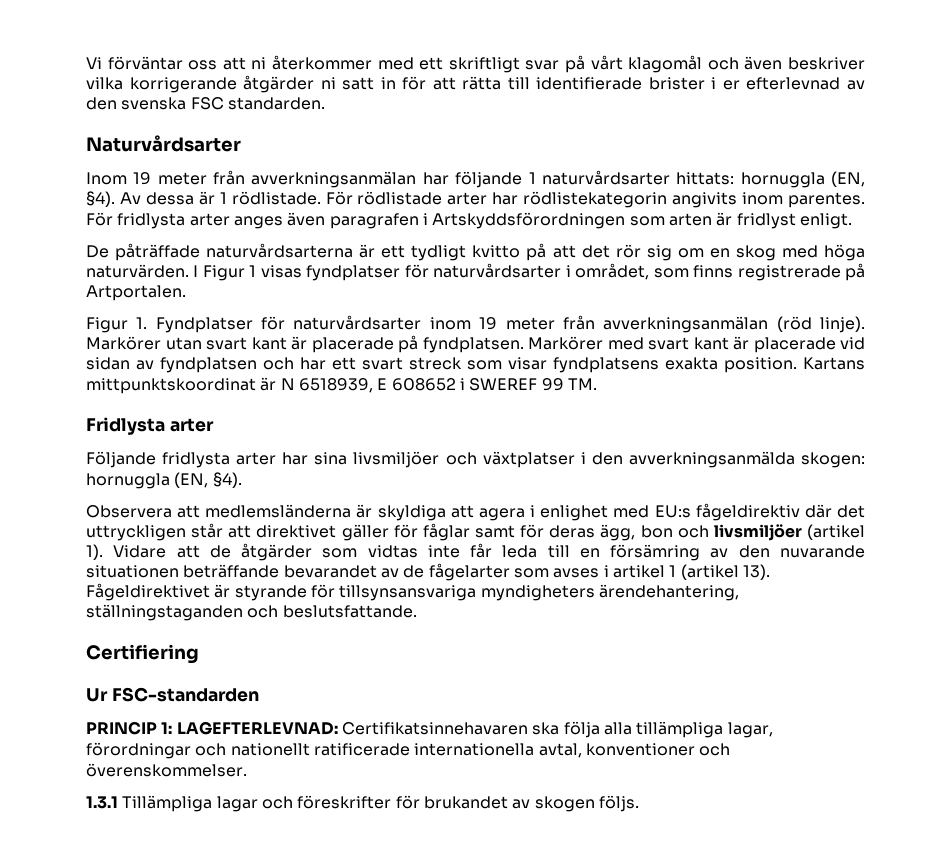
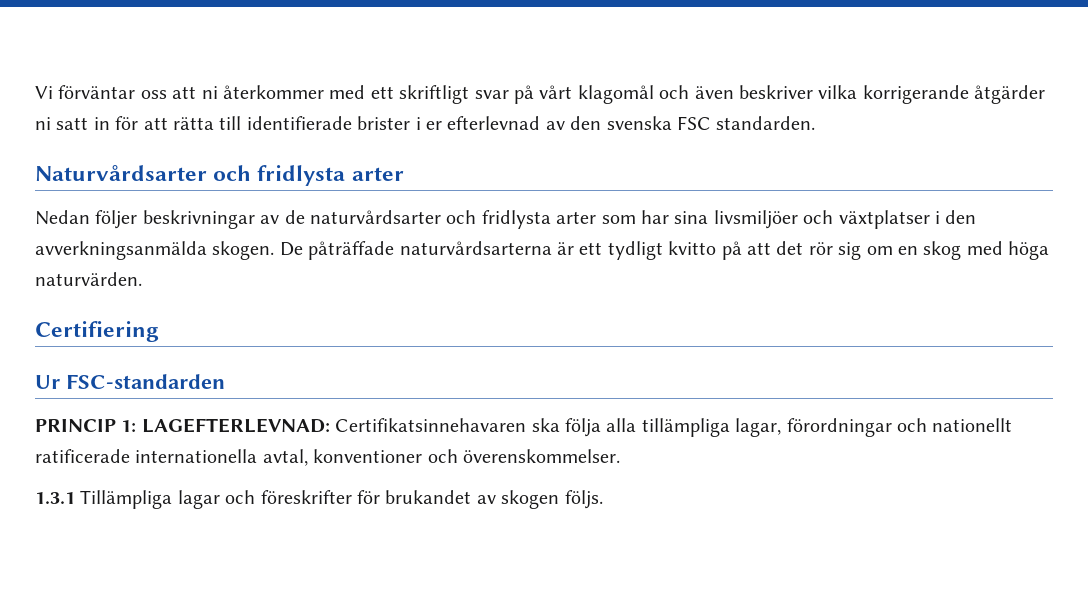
[86,170,866,188] [86,191,865,208] [86,212,852,229] // Inom 19 meter från avverkningsanmälan har följande 1 naturvårdsarter hittats: hornuggla (EN, §4). Av dessa är 1 rödlistade. För rödlistade arter har rödlistekategorin angivits inom parentes. För fridlysta arter anges även paragrafen i Artskyddsförordningen som arten är fridlyst enligt. // -> [213,165,404,186] [35,210,977,229] [35,241,275,260] och fridlysta arter // Nedan följer beskrivningar av de naturvårdsarter och fridlysta arter som har sina livsmiljöer och växtplatser i den avverkningsanmälda skogen.
[193,263,865,281] [86,285,186,301] [86,315,866,333] [86,335,865,353] [86,357,865,373] [86,377,597,394] [86,417,214,435] [86,451,865,468] [86,472,242,489] [86,503,865,521] [86,523,865,541] [86,543,865,561] [86,563,770,581] [86,583,739,601] [86,604,417,621] I Figur 1 visas fyndplatser för naturvårdsarter i området, som finns registrerade på Artportalen. // Figur 1. Fyndplatser för naturvårdsarter inom 19 meter från avverkningsanmälan (röd linje). Markörer utan svart kant är placerade på fyndplatsen. Markörer med svart kant är placerade vid sidan av fyndplatsen och har ett svart streck som visar fyndplatsens exakta position. Kartans mittpunktskoordinat är N 6518939, E 608652 i SWEREF 99 TM. // Fridlysta arter // Följande fridlysta arter har sina livsmiljöer och växtplatser i den avverkningsanmälda skogen: hornuggla (EN, §4). // Observera att medlemsländerna är skyldiga att agera i enlighet med EU:s fågeldirektiv där det uttryckligen står att direktivet gäller för fåglar samt för deras ägg, bon och livsmiljöer (artikel 1). Vidare att de åtgärder som vidtas inte får leda till en försämring av den nuvarande situationen beträffande bevarandet av de fågelarter som avses i artikel 1 (artikel 13). Fågeldirektivet är styrande för tillsynsansvariga myndigheters ärendehantering, ställningstaganden och beslutsfattande. -> (142, 279) none

